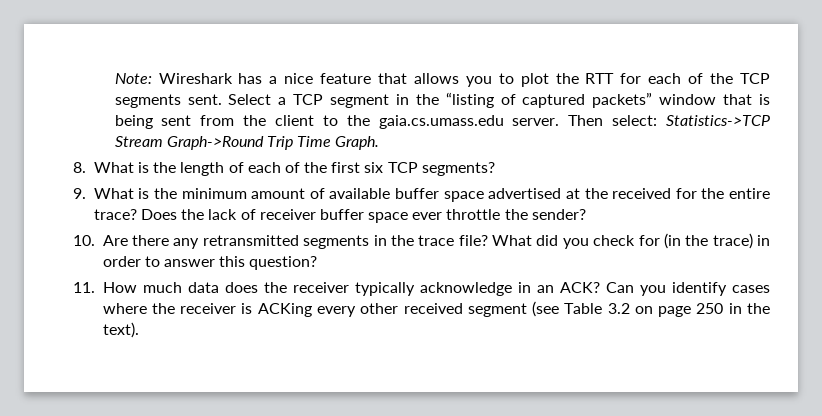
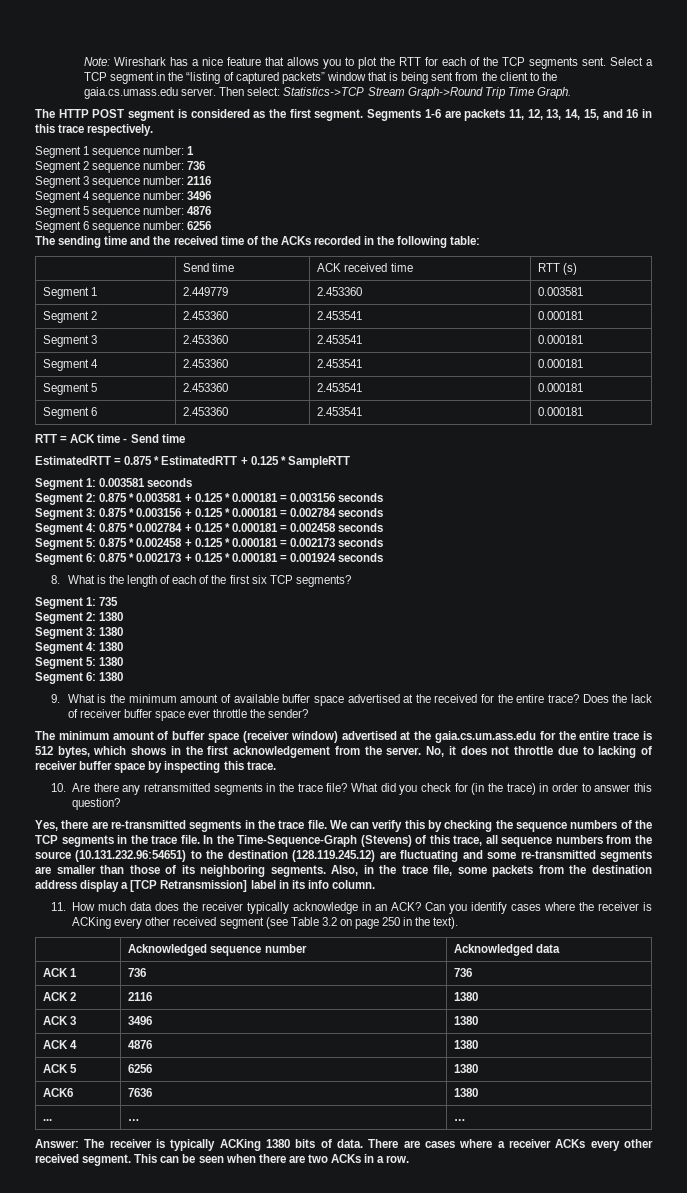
(380, 143) none -> [35,109,652,121] [35,124,154,136] [35,146,195,158] [35,161,206,173] [35,176,212,188] [35,191,212,203] [35,206,212,218] [35,221,212,233] [35,236,481,248] [183,263,235,272] [317,263,413,272] [538,263,578,275] [43,287,98,299] [183,287,229,296] [317,287,363,296] [538,287,584,296] [43,311,98,323] [183,311,229,320] [317,311,363,320] [538,311,584,320] [43,335,98,347] [183,335,229,344] [317,335,363,344] [538,335,584,344] [43,359,99,371] [183,359,229,368] [317,359,363,368] [538,359,584,368] [43,383,98,395] [183,383,229,392] [317,383,363,392] [538,383,584,392] [43,407,98,419] [183,407,229,416] [317,407,363,416] [538,407,584,416] [35,434,185,443] [35,456,350,468] [35,478,193,490] [35,493,384,505] [35,508,384,520] [35,523,384,535] [35,538,384,550] [35,553,384,565] // The HTTP POST segment is considered as the first segment. Segments 1-6 are packets 11, 12, 13, 14, 15, and 16 in this trace respectively. // Segment 1 sequence number: 1 // Segment 2 sequence number: 736 // Segment 3 sequence number: 2116 // Segment 4 sequence number: 3496 // Segment 5 sequence number: 4876 // Segment 6 sequence number: 6256 // The sending time and the received time of the ACKs recorded in the following table: // | Send time | ACK received time | RTT (s) // Segment 1 | 2.449779 | 2.453360 | 0.003581 // Segment 2 | 2.453360 | 2.453541 | 0.000181 // Segment 3 | 2.453360 | 2.453541 | 0.000181 // Segment 4 | 2.453360 | 2.453541 | 0.000181 // Segment 5 | 2.453360 | 2.453541 | 0.000181 // Segment 6 | 2.453360 | 2.453541 | 0.000181 // RTT = ACK time - Send time // EstimatedRTT = 0.875 * EstimatedRTT + 0.125 * SampleRTT // Segment 1: 0.003581 seconds // Segment 2: 0.875 * 0.003581 + 0.125 * 0.000181 = 0.003156 seconds // Segment 3: 0.875 * 0.003156 + 0.125 * 0.000181 = 0.002784 seconds // Segment 4: 0.875 * 0.002784 + 0.125 * 0.000181 = 0.002458 seconds // Segment 5: 0.875 * 0.002458 + 0.125 * 0.000181 = 0.002173 seconds // Segment 6: 0.875 * 0.002173 + 0.125 * 0.000181 = 0.001924 seconds
(495, 169) none -> [35,597,119,609] [35,612,124,624] [35,627,124,639] [35,642,124,654] [35,657,124,669] [35,672,124,684] // Segment 1: 735 // Segment 2: 1380 // Segment 3: 1380 // Segment 4: 1380 // Segment 5: 1380 // Segment 6: 1380
(586, 214) none -> [35,731,652,743] [35,746,652,758] [35,761,276,773] // The minimum amount of buffer space (receiver window) advertised at the gaia.cs.um.ass.edu for the entire trace is 512 bytes, which shows in the first acknowledgement from the server. No, it does not throttle due to lacking of receiver buffer space by inspecting this trace.
(318, 263) none -> [35,820,652,832] [35,835,652,847] [35,850,652,862] [35,865,652,877] [35,880,375,892] // Yes, there are re-transmitted segments in the trace file. We can verify this by checking the sequence numbers of the TCP segments in the trace file. In the Time-Sequence-Graph (Stevens) of this trace, all sequence numbers from the source (10.131.232.96:54651) to the destination (128.119.245.12) are fluctuating and some re-transmitted segments are smaller than those of its neighboring segments. Also, in the trace file, some packets from the destination address display a [TCP Retransmission] label in its info column.
(139, 330) none -> [128,944,307,956] [454,944,561,956] [43,968,78,977] [128,968,147,977] [454,968,473,977] [43,992,77,1001] [128,992,153,1001] [454,992,479,1001] [43,1016,77,1025] [128,1016,153,1025] [454,1016,479,1025] [43,1040,78,1049] [128,1040,153,1049] [454,1040,479,1049] [43,1064,78,1073] [128,1064,153,1073] [454,1064,479,1073] [43,1088,74,1097] [128,1088,153,1097] [454,1088,479,1097] [43,1119,53,1121] [128,1119,141,1121] [454,1119,467,1121] [35,1139,653,1151] [35,1154,410,1166] // | Acknowledged sequence number | Acknowledged data // ACK 1 | 736 | 736 // ACK 2 | 2116 | 1380 // ACK 3 | 3496 | 1380 // ACK 4 | 4876 | 1380 // ACK 5 | 6256 | 1380 // ACK6 | 7636 | 1380 // ... | … | … // Answer: The receiver is typically ACKing 1380 bits of data. There are cases where a receiver ACKs every other received segment. This can be seen when there are two ACKs in a row.

